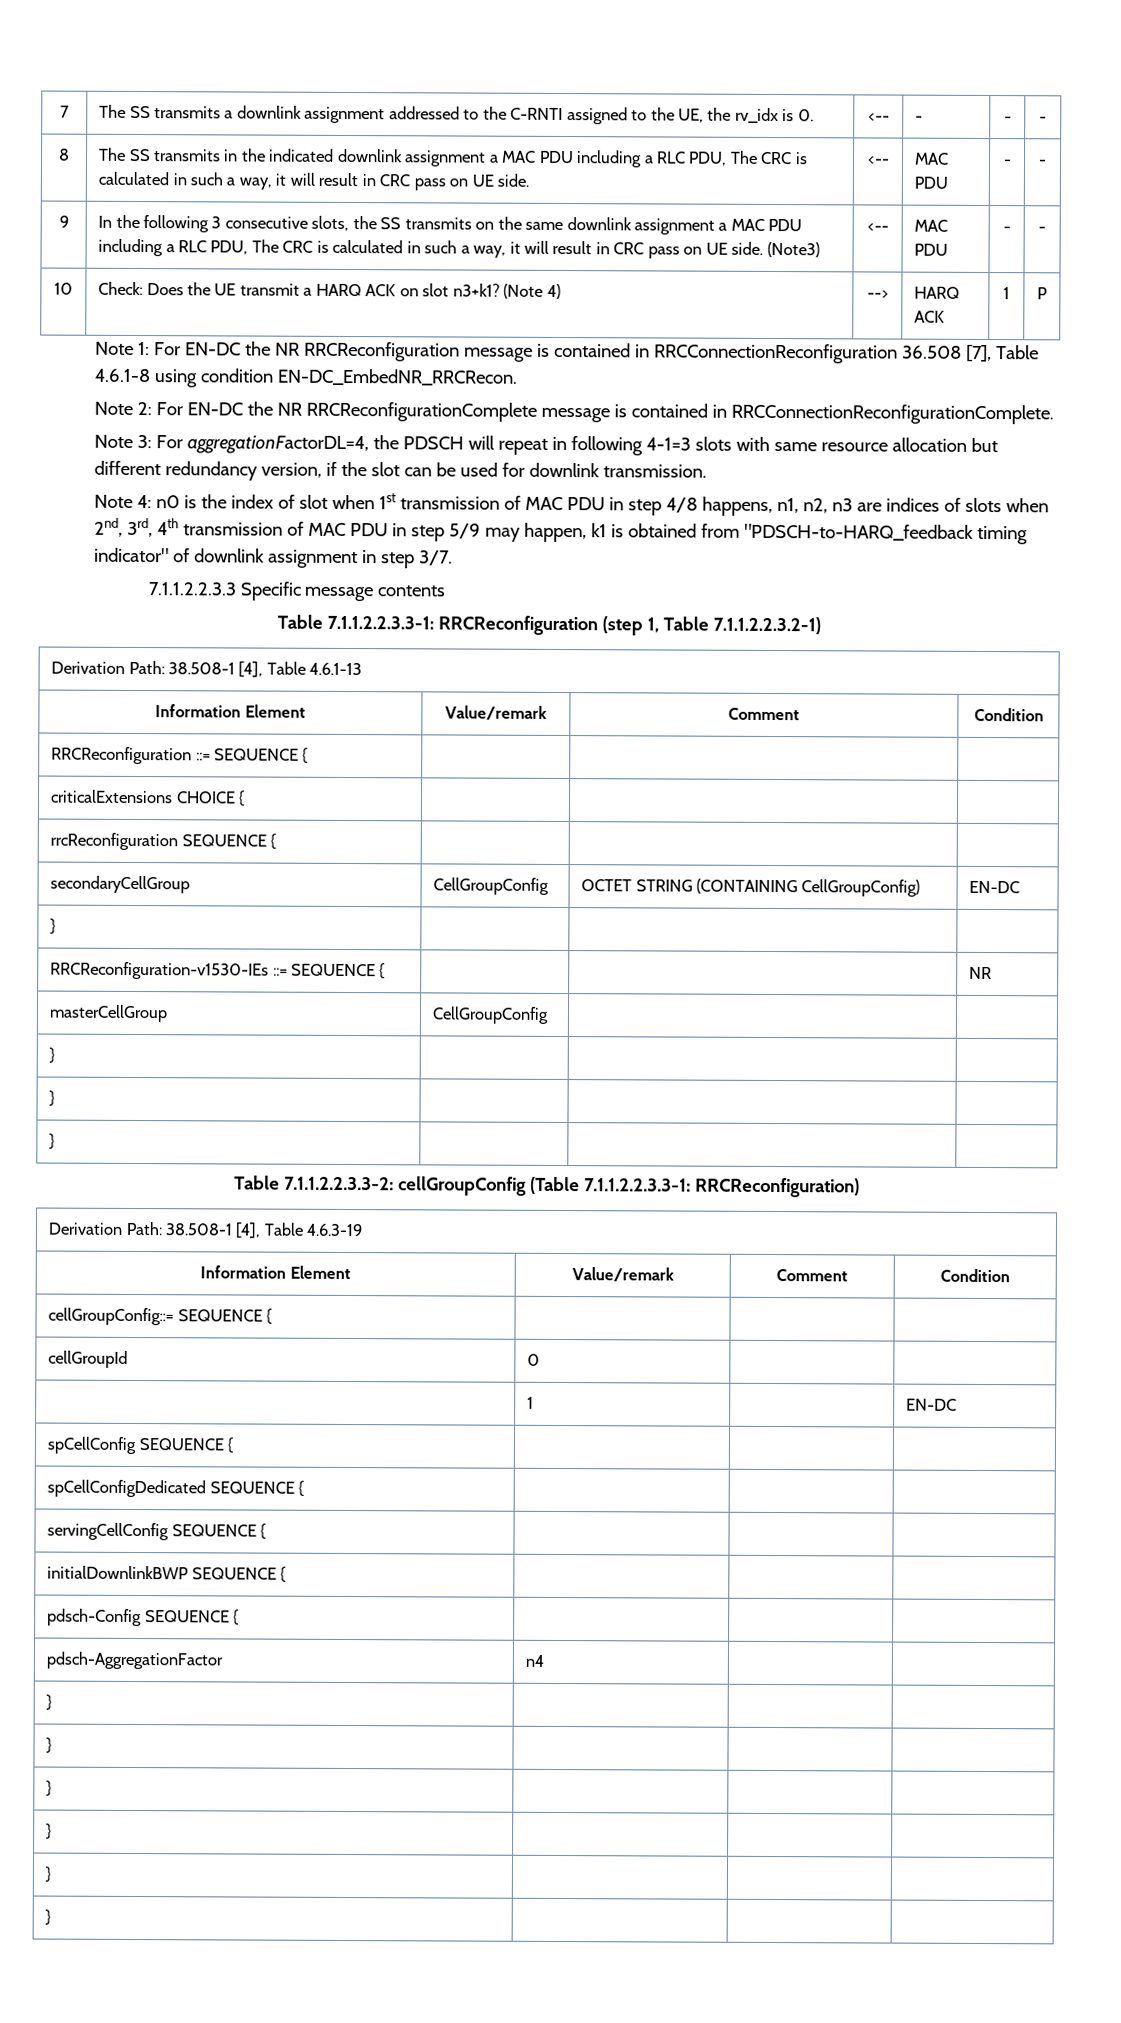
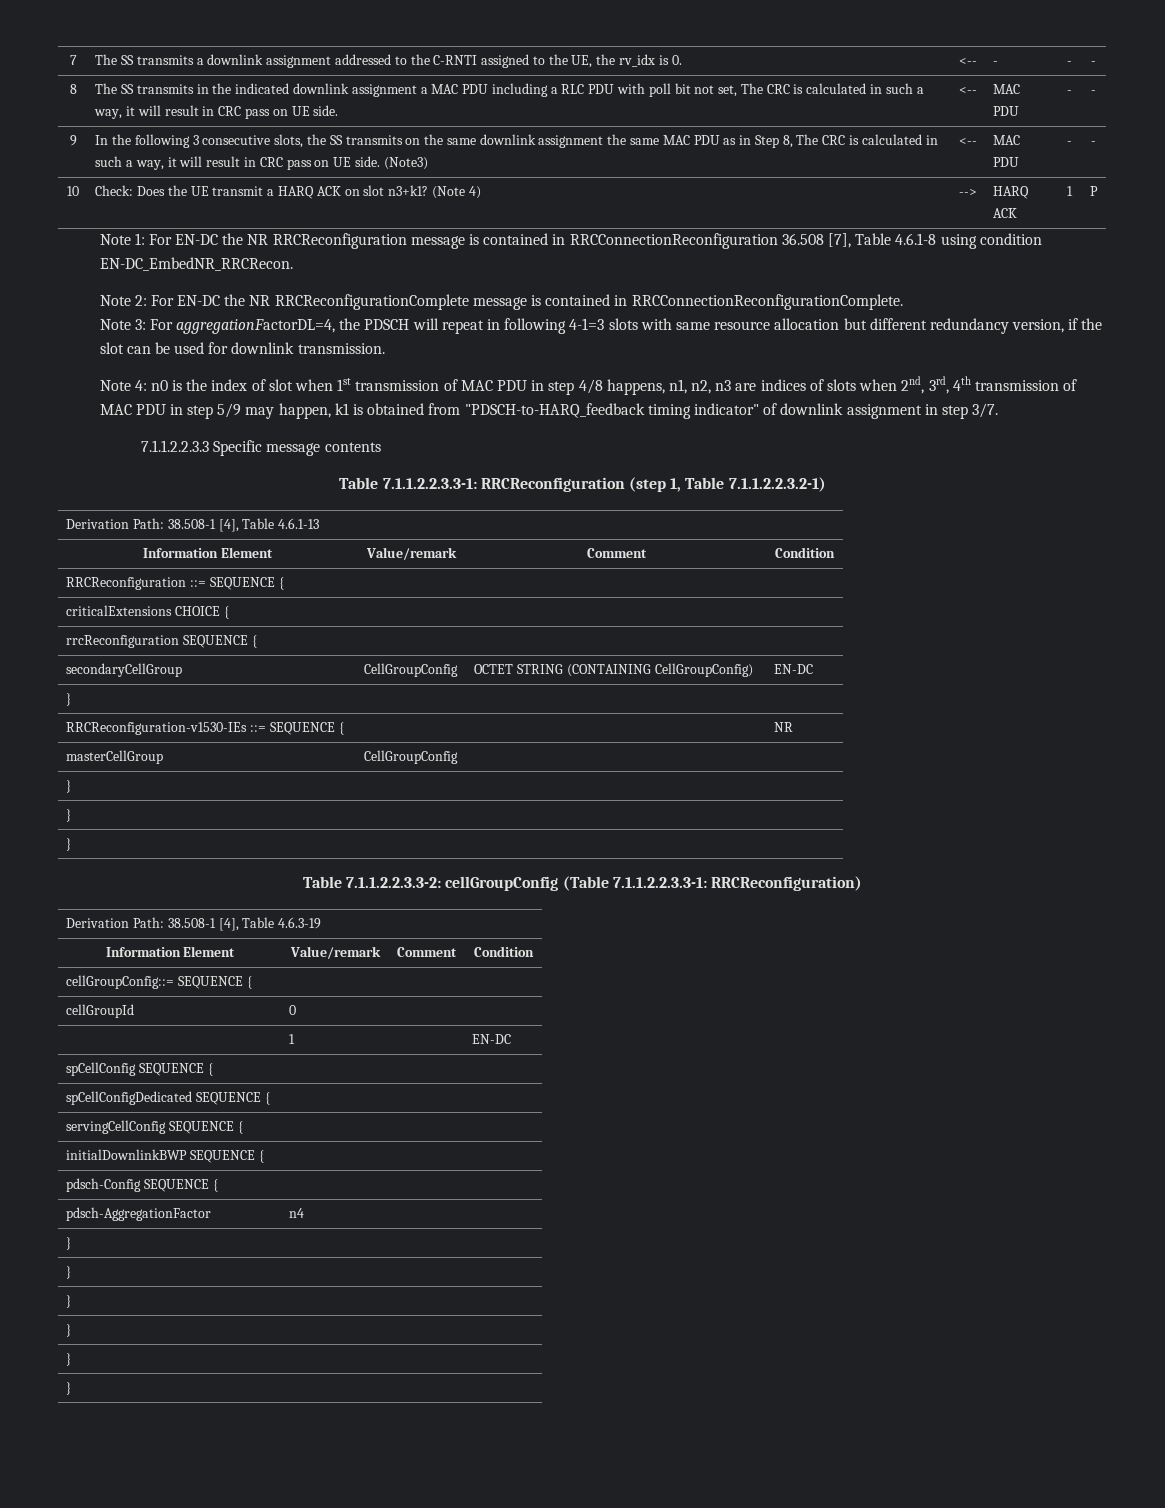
[688,151,728,166] PDU, -> [588,83,738,97] PDU with poll bit not set,
[718,218,803,232] [98,238,249,257] a MAC PDU including a RLC PDU, -> [607,134,793,148] the same MAC PDU as in Step 8,

